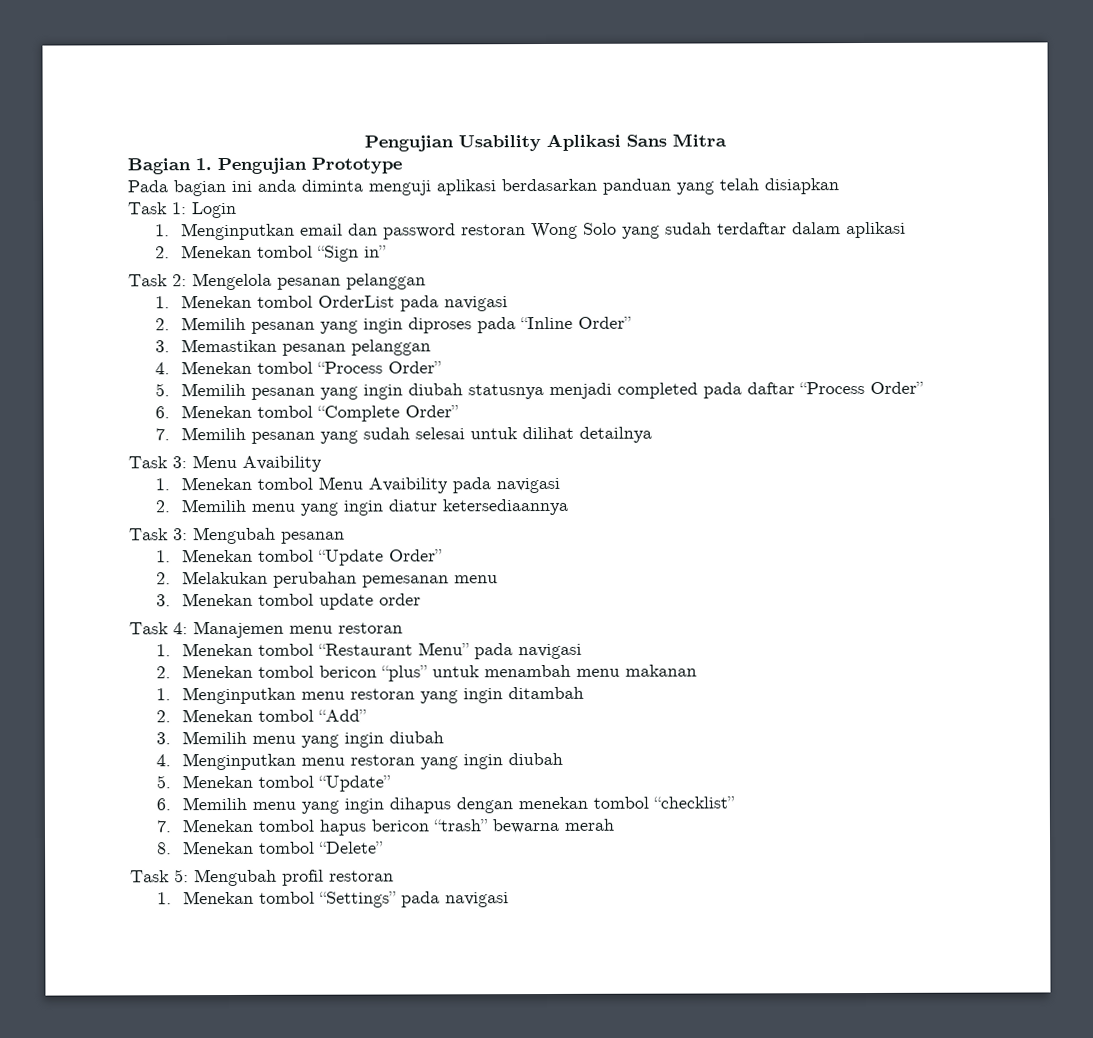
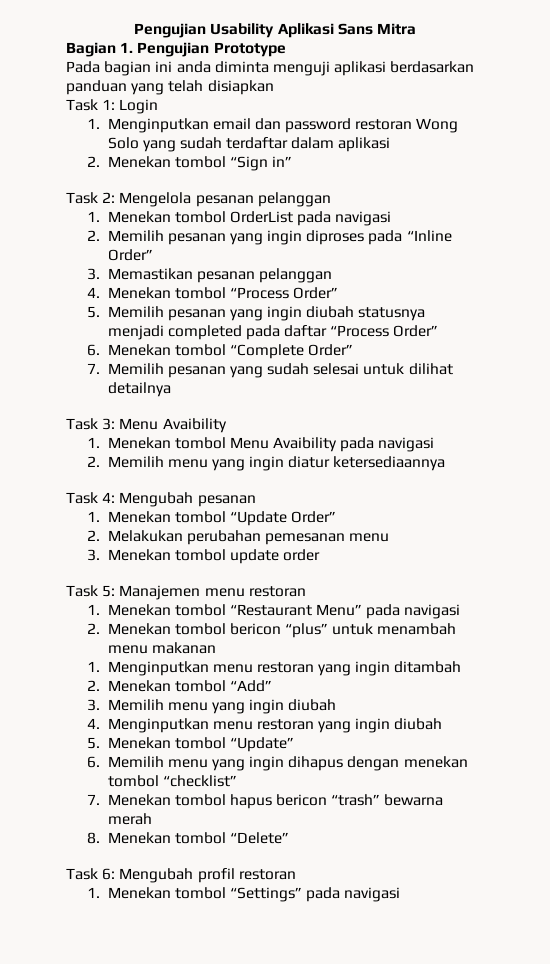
[173,528,188,541] 3: -> [102,492,116,503] 4:
[173,622,188,635] 4: -> [102,585,116,597] 5:
[174,869,189,883] 5: -> [102,868,116,880] 6:

